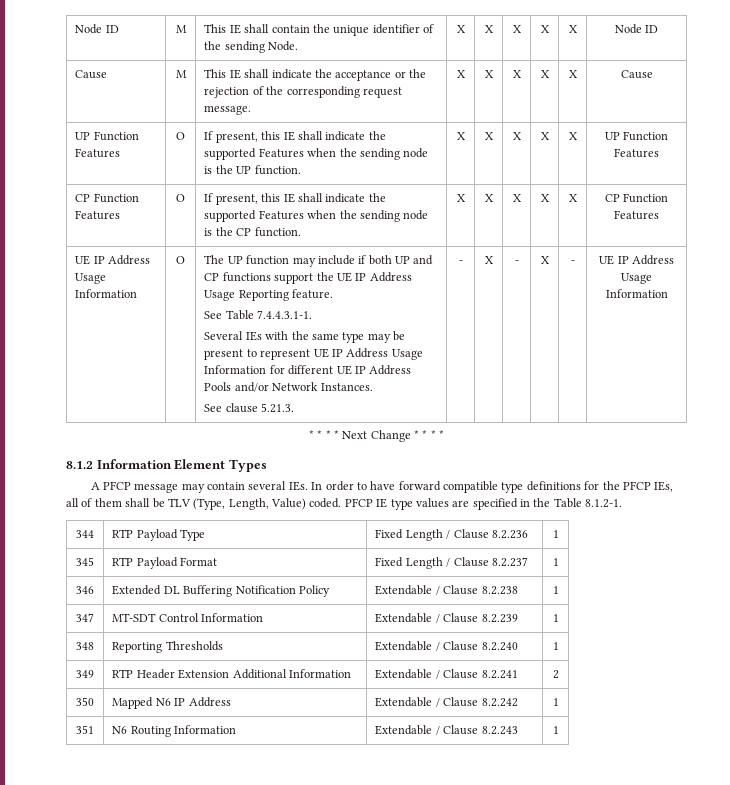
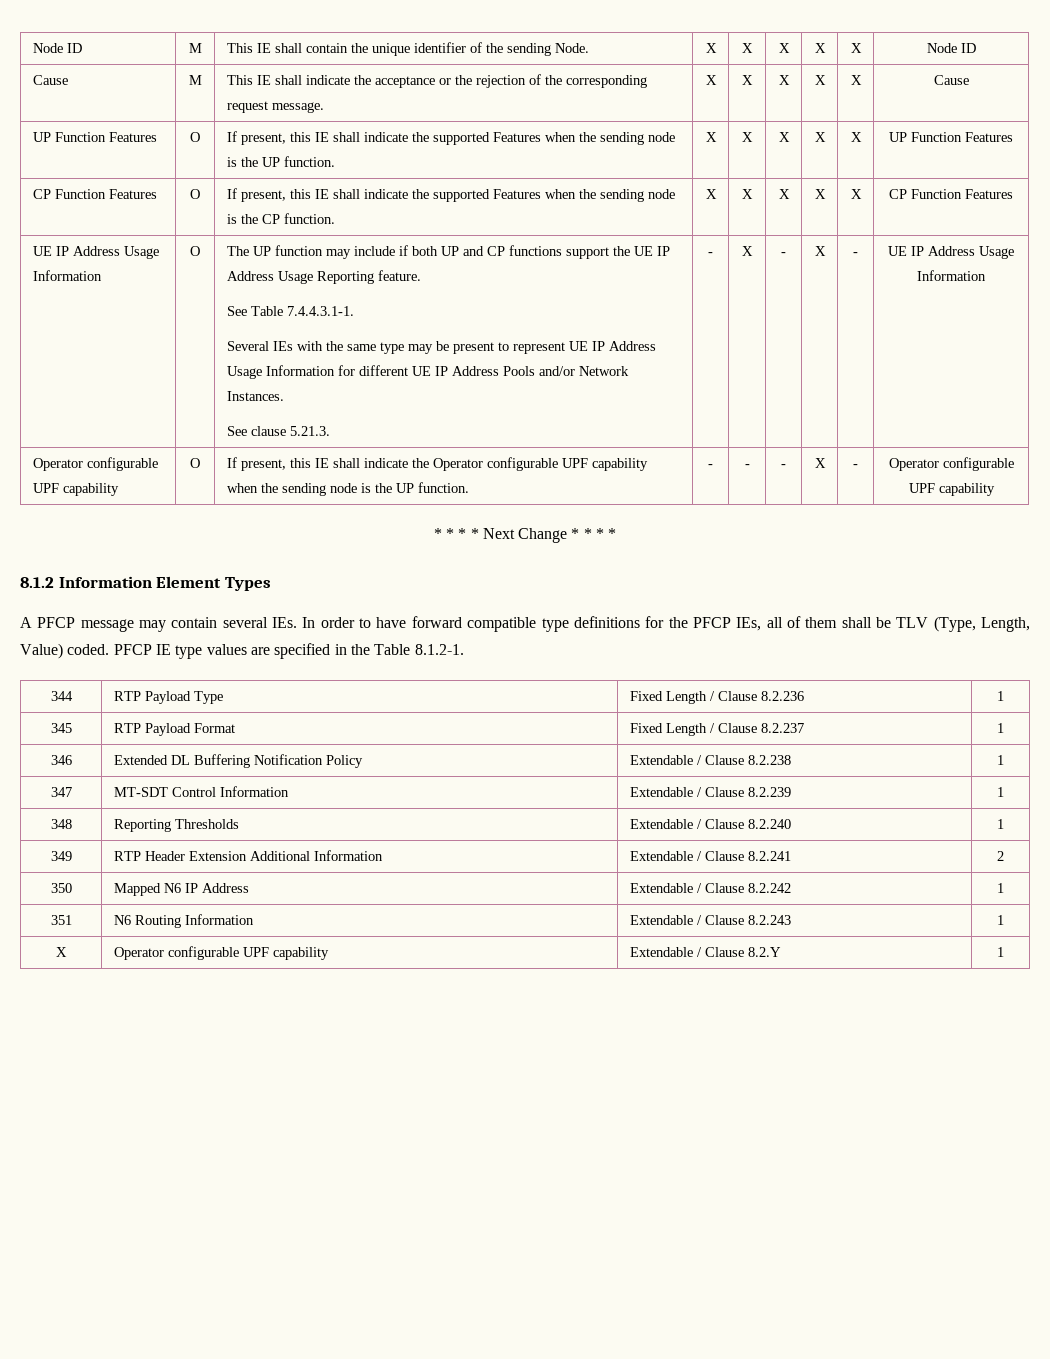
(668, 293) none -> [32,457,158,471] [32,483,119,496] [190,458,200,468] [226,457,648,471] [226,482,469,496] [708,464,713,468] [744,464,750,468] [781,464,786,468] [814,458,826,468] [853,464,858,468] [888,457,1014,471] [908,483,995,496] // Operator configurable UPF capability | O | If present, this IE shall indicate the Operator configurable UPF capability when the sending node is the UP function. | - | - | - | X | - | Operator configurable UPF capability
(559, 730) none -> [56,947,67,957] [113,946,329,960] [629,947,781,957] [997,947,1004,957] // X | Operator configurable UPF capability | Extendable / Clause 8.2.Y | 1

